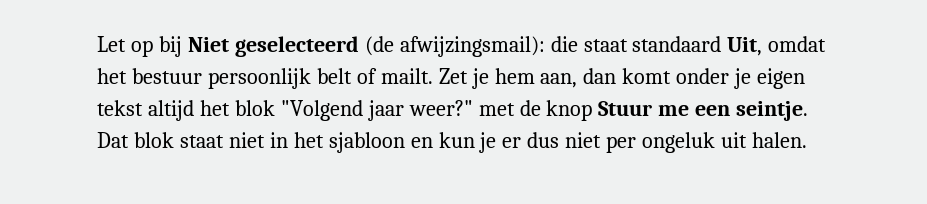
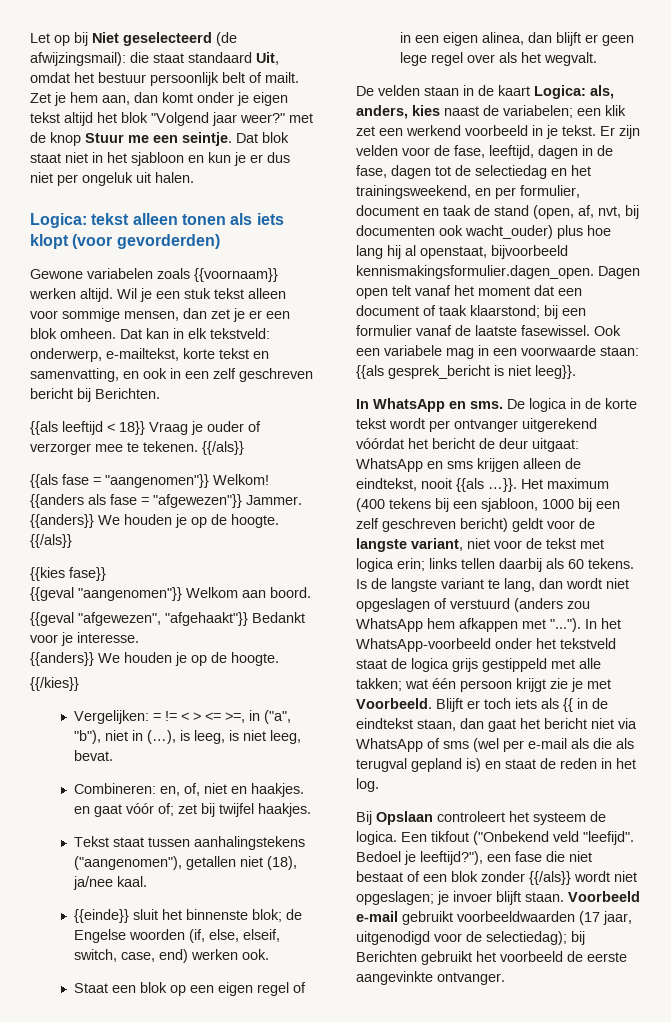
(808, 140) none -> [30,213,284,228] [30,234,220,249] [30,268,278,282] [29,288,286,302] [30,308,290,322] [30,328,270,339] [30,348,269,362] [30,368,313,382] [30,388,160,402] [30,421,261,435] [30,441,244,455] [30,474,269,488] [30,494,302,508] [30,514,279,528] [30,534,72,548] [30,567,106,581] [30,587,311,601] [30,612,305,626] [30,632,139,646] [30,652,279,666] [30,677,79,691] [73,710,291,724] [73,730,301,744] [73,750,113,761] [73,783,304,797] [73,803,311,817] [73,836,305,850] [73,856,297,870] [72,876,147,890] [73,909,302,923] [73,929,280,943] [73,949,269,963] [73,982,306,996] [399,32,634,46] [399,52,597,66] [356,85,614,99] [356,105,626,119] [356,125,640,139] [356,145,613,159] [356,165,591,179] [356,185,580,199] [356,205,639,219] [356,225,611,239] [356,245,568,259] [356,265,640,279] [356,285,582,299] [356,305,586,319] [356,325,621,336] [356,345,639,359] [356,365,576,379] [356,398,637,412] [356,418,597,432] [356,438,579,452] [356,458,581,472] [356,478,609,492] [356,498,620,512] [356,518,595,532] [356,538,604,552] [356,558,634,572] [356,578,629,592] [356,598,590,612] [356,618,621,632] [356,638,616,652] [356,658,601,672] [356,678,611,692] [356,698,608,712] [356,718,637,732] [356,738,634,752] [356,758,636,772] [356,778,379,792] [356,811,606,825] [356,831,634,845] [356,851,592,865] [356,871,637,885] [356,891,640,905] [356,911,632,925] [356,931,585,945] [356,951,627,965] [356,971,505,985] // Logica: tekst alleen tonen als iets klopt (voor gevorderden) // Gewone variabelen zoals {{voornaam}} werken altijd. Wil je een stuk tekst alleen voor sommige mensen, dan zet je er een blok omheen. Dat kan in elk tekstveld: onderwerp, e-mailtekst, korte tekst en samenvatting, en ook in een zelf geschreven bericht bij Berichten. // {{als leeftijd < 18}} Vraag je ouder of verzorger mee te tekenen. {{/als}} // {{als fase = "aangenomen"}} Welkom! {{anders als fase = "afgewezen"}} Jammer. {{anders}} We houden je op de hoogte. {{/als}} // {{kies fase}} // {{geval "aangenomen"}} Welkom aan boord. // {{geval "afgewezen", "afgehaakt"}} Bedankt voor je interesse. // {{anders}} We houden je op de hoogte. // {{/kies}} // Vergelijken: = != < > <= >=, in ("a", "b"), niet in (…), is leeg, is niet leeg, bevat. // Combineren: en, of, niet en haakjes. en gaat vóór of; zet bij twijfel haakjes. // Tekst staat tussen aanhalingstekens ("aangenomen"), getallen niet (18), ja/nee kaal. // {{einde}} sluit het binnenste blok; de Engelse woorden (if, else, elseif, switch, case, end) werken ook. // Staat een blok op een eigen regel of in een eigen alinea, dan blijft er geen lege regel over als het wegvalt. // De velden staan in de kaart Logica: als, anders, kies naast de variabelen; een klik zet een werkend voorbeeld in je tekst. Er zijn velden voor de fase, leeftijd, dagen in de fase, dagen tot de selectiedag en het trainingsweekend, en per formulier, document en taak de stand (open, af, nvt, bij documenten ook wacht_ouder) plus hoe lang hij al openstaat, bijvoorbeeld kennismakingsformulier.dagen_open. Dagen open telt vanaf het moment dat een document of taak klaarstond; bij een formulier vanaf de laatste fasewissel. Ook een variabele mag in een voorwaarde staan: {{als gesprek_bericht is niet leeg}}. // In WhatsApp en sms. De logica in de korte tekst wordt per ontvanger uitgerekend vóórdat het bericht de deur uitgaat: WhatsApp en sms krijgen alleen de eindtekst, nooit {{als …}}. Het maximum (400 tekens bij een sjabloon, 1000 bij een zelf geschreven bericht) geldt voor de langste variant, niet voor de tekst met logica erin; links tellen daarbij als 60 tekens. Is de langste variant te lang, dan wordt niet opgeslagen of verstuurd (anders zou WhatsApp hem afkappen met "..."). In het WhatsApp-voorbeeld onder het tekstveld staat de logica grijs gestippeld met alle takken; wat één persoon krijgt zie je met Voorbeeld. Blijft er toch iets als {{ in de eindtekst staan, dan gaat het bericht niet via WhatsApp of sms (wel per e-mail als die als terugval gepland is) en staat de reden in het log. // Bij Opslaan controleert het systeem de logica. Een tikfout ("Onbekend veld "leefijd". Bedoel je leeftijd?"), een fase die niet bestaat of een blok zonder {{/als}} wordt niet opgeslagen; je invoer blijft staan. Voorbeeld e-mail gebruikt voorbeeldwaarden (17 jaar, uitgenodigd voor de selectiedag); bij Berichten gebruikt het voorbeeld de eerste aangevinkte ontvanger.

